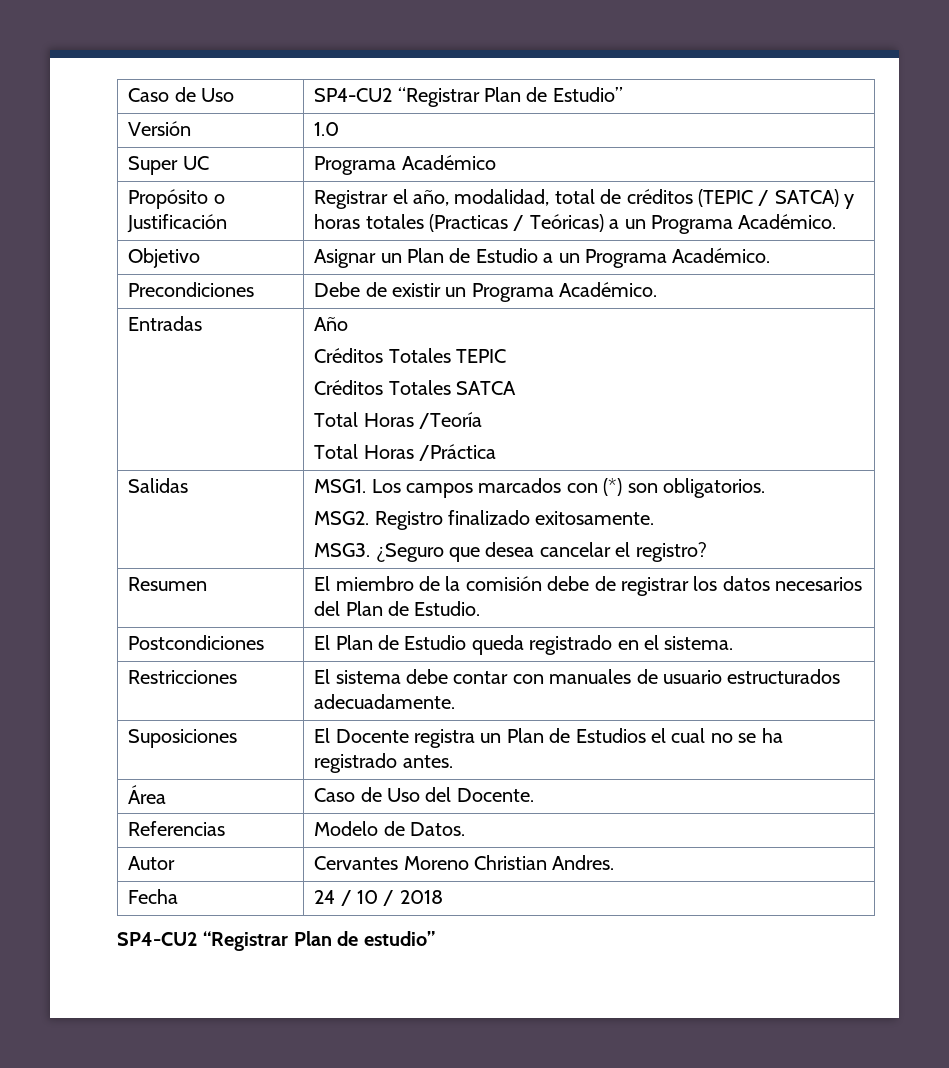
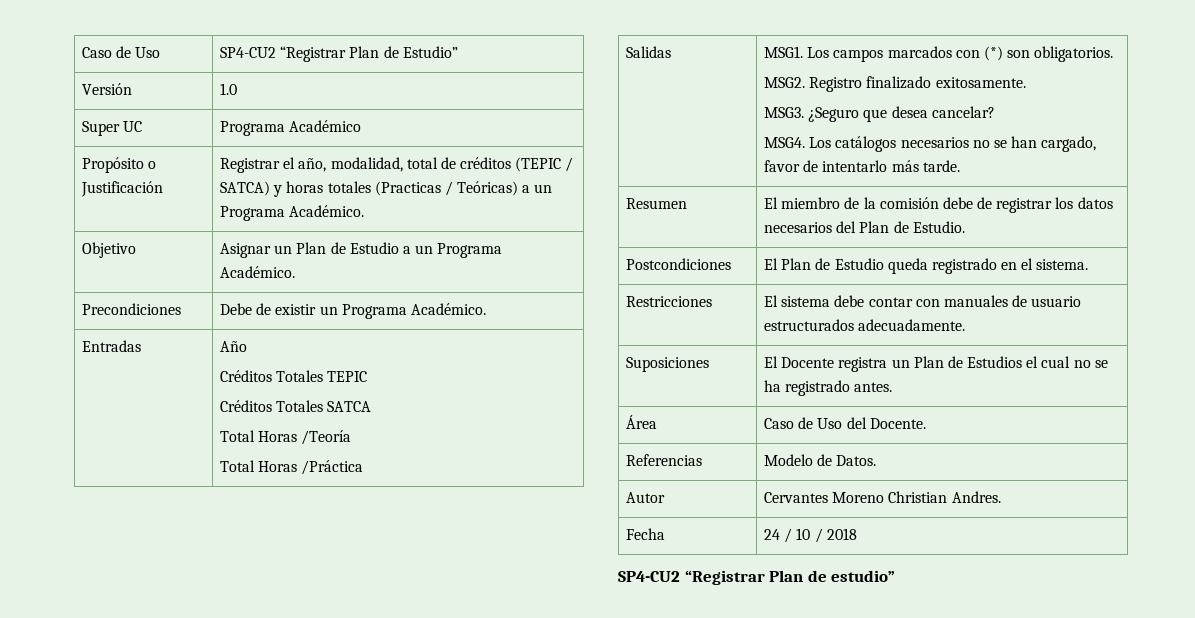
[539,542,707,562] cancelar el registro? -> [931,106,995,118] [763,136,1097,152] [763,160,960,172] cancelar? // MSG4. Los catálogos necesarios no se han cargado, favor de intentarlo más tarde.

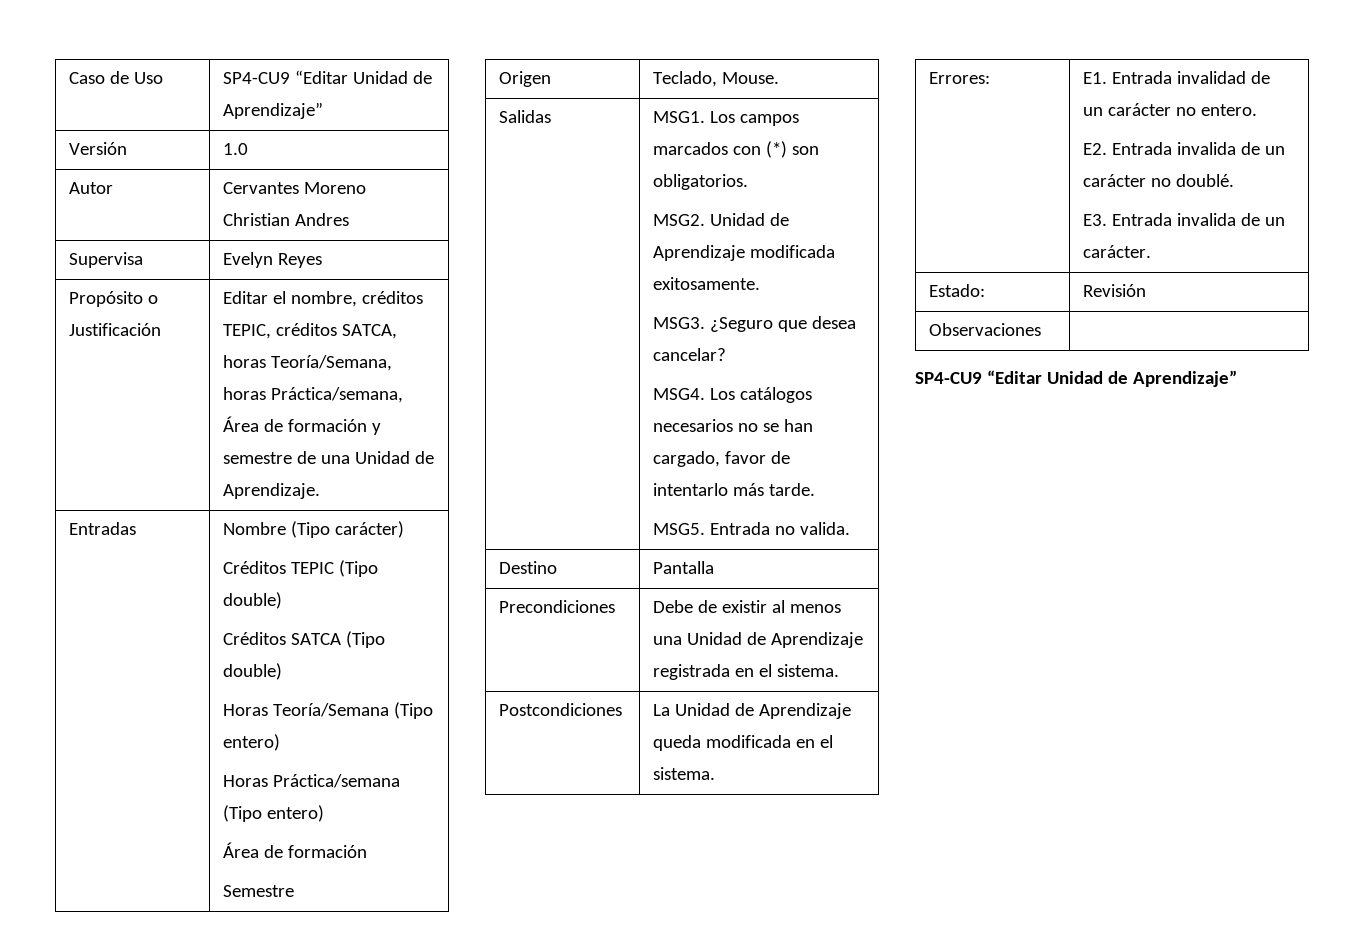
[219,46,458,62] [81,83,132,95] [219,83,237,95] [81,121,143,136] [219,120,362,136] [81,157,157,173] [80,181,163,197] [219,157,574,173] [219,181,553,197] [219,205,365,221] [81,242,136,258] [219,242,503,258] [219,266,295,278] [81,303,181,315] [219,303,486,319] [81,340,141,352] [219,341,247,352] [219,370,324,382] SP4-CU2 “Registrar Plan de Estudio” // Versión | 1.0 // Super UC | Programa Académico // Propósito o Justificación | Registrar el año, modalidad, total de créditos (TEPIC / SATCA) y horas totales (Practicas / Teóricas) a un Programa Académico. // Objetivo | Asignar un Plan de Estudio a un Programa Académico. // Precondiciones | Debe de existir un Programa Académico. // Entradas | Año // Créditos Totales -> [223,70,433,84] [223,102,324,119] [69,142,128,155] [223,143,249,155] [69,182,114,194] [223,182,367,194] [223,213,350,226] [69,252,144,268] [223,252,323,268] [69,291,159,307] [69,323,162,336] [223,291,424,307] [223,323,398,339] [223,355,393,371] [223,387,404,403] [223,416,382,435] [223,451,435,464] [223,483,321,499] [69,522,137,535] [223,521,405,538] [223,561,287,574] SP4-CU9 “Editar Unidad de Aprendizaje” // Versión | 1.0 // Autor | Cervantes Moreno Christian Andres // Supervisa | Evelyn Reyes // Propósito o Justificación | Editar el nombre, créditos TEPIC, créditos SATCA, horas Teoría/Semana, horas Práctica/semana, Área de formación y semestre de una Unidad de Aprendizaje. // Entradas | Nombre (Tipo carácter) // Créditos
[219,400,324,412] // Créditos Totales -> [339,560,379,577] [223,592,283,609] [223,632,287,645] (Tipo double) // Créditos
[219,430,352,445] [219,460,364,475] // Total Horas /Teoría // Total Horas /Práctica -> [346,631,386,648] [223,663,283,680] [223,702,434,719] [223,734,281,751] [223,774,401,788] [223,805,325,822] [223,842,368,858] [223,885,295,897] [499,71,552,87] [653,71,780,87] (Tipo double) // Horas Teoría/Semana (Tipo entero) // Horas Práctica/semana (Tipo entero) // Área de formación // Semestre // Origen | Teclado, Mouse.
[809,76,932,92] Registro finalizado -> [710,213,790,226] [653,245,836,261] Unidad de Aprendizaje modificada
[625,198,687,209] [763,197,1113,213] [763,221,965,233] [625,258,731,270] [763,258,1089,274] [625,296,712,307] [763,295,1082,307] [763,319,966,331] [625,357,709,372] [763,356,1108,372] [763,380,893,396] [625,415,657,429] [763,417,926,429] [625,454,702,466] [763,454,877,466] [625,492,665,503] [763,491,1001,503] [625,528,665,540] [763,528,857,543] [618,570,896,585] // Resumen | El miembro de la comisión debe de registrar los datos necesarios del Plan de Estudio. // Postcondiciones | El Plan de Estudio queda registrado en el sistema. // Restricciones | El sistema debe contar con manuales de usuario estructurados adecuadamente. // Suposiciones | El Docente registra un Plan de Estudios el cual no se ha registrado antes. // Área | Caso de Uso del Docente. // Referencias | Modelo de Datos. // Autor | Cervantes Moreno Christian Andres. // Fecha | 24 / 10 / 2018 // SP4-CU2 “Registrar Plan de estudio” -> [653,522,851,535] [499,561,558,574] [653,561,715,574] [499,600,616,613] [653,600,842,613] [653,632,864,648] [653,664,840,680] [499,703,623,716] [653,703,852,719] [653,735,834,751] [653,767,716,780] [929,72,991,84] [1083,71,1271,84] [1083,103,1258,116] [1083,142,1286,155] [1083,174,1235,187] [1083,213,1286,226] [1083,245,1152,258] [929,284,986,297] [1083,284,1147,297] [929,323,1042,336] [915,370,1237,387] // MSG5. Entrada no valida. // Destino | Pantalla // Precondiciones | Debe de existir al menos una Unidad de Aprendizaje registrada en el sistema. // Postcondiciones | La Unidad de Aprendizaje queda modificada en el sistema. // Errores: | E1. Entrada invalidad de un carácter no entero. // E2. Entrada invalida de un carácter no doublé. // E3. Entrada invalida de un carácter. // Estado: | Revisión // Observaciones | // SP4-CU9 “Editar Unidad de Aprendizaje”

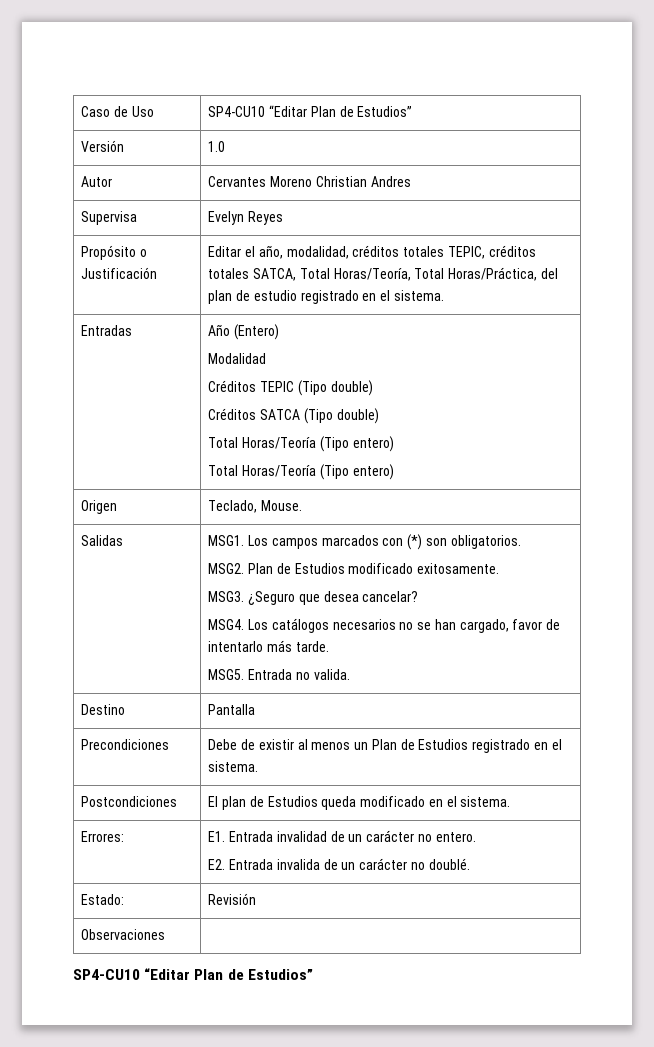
[223,70,433,84] [223,102,324,119] SP4-CU9 “Editar Unidad de Aprendizaje” -> [208,105,413,117] SP4-CU10 “Editar Plan de Estudios”
[291,291,424,307] [223,323,398,339] [223,355,393,371] [223,387,404,403] [223,416,382,435] [223,451,435,464] [223,483,321,499] [69,522,137,535] [223,521,405,538] nombre, créditos TEPIC, créditos SATCA, horas Teoría/Semana, horas Práctica/semana, Área de formación y semestre de una Unidad de Aprendizaje. // Entradas | Nombre (Tipo carácter) -> [258,245,536,259] [208,267,558,281] [208,290,444,304] [81,325,133,336] [208,324,280,340] [208,353,267,364] año, modalidad, créditos totales TEPIC, créditos totales SATCA, Total Horas/Teoría, Total Horas/Práctica, del plan de estudio registrado en el sistema. // Entradas | Año (Entero) // Modalidad
[223,702,434,719] [223,734,281,751] [223,774,401,788] [223,805,325,822] [223,842,368,858] [223,885,295,897] Horas Teoría/Semana (Tipo entero) // Horas Práctica/semana (Tipo entero) // Área de formación // Semestre -> [208,436,394,452] [208,464,394,480] Total Horas/Teoría (Tipo entero) // Total Horas/Teoría (Tipo entero)
[710,213,790,226] [653,245,836,261] Unidad de Aprendizaje modificada -> [248,563,414,574] Plan de Estudios modificado
[653,632,864,648] [653,664,731,680] una Unidad de Aprendizaje registrada -> [354,739,531,753] un Plan de Estudios registrado
[653,703,852,719] [653,735,792,751] La Unidad de Aprendizaje queda modificada -> [208,796,426,810] El plan de Estudios queda modificado
[1083,213,1286,226] [1083,245,1152,258] [929,284,986,297] [1083,284,1147,297] [929,323,1042,336] [915,370,1237,387] // E3. Entrada invalida de un carácter. // Estado: | Revisión // Observaciones | // SP4-CU9 “Editar Unidad de Aprendizaje” -> [81,894,125,905] [208,893,257,905] [81,929,166,940] [73,968,313,980] // Estado: | Revisión // Observaciones | // SP4-CU10 “Editar Plan de Estudios”

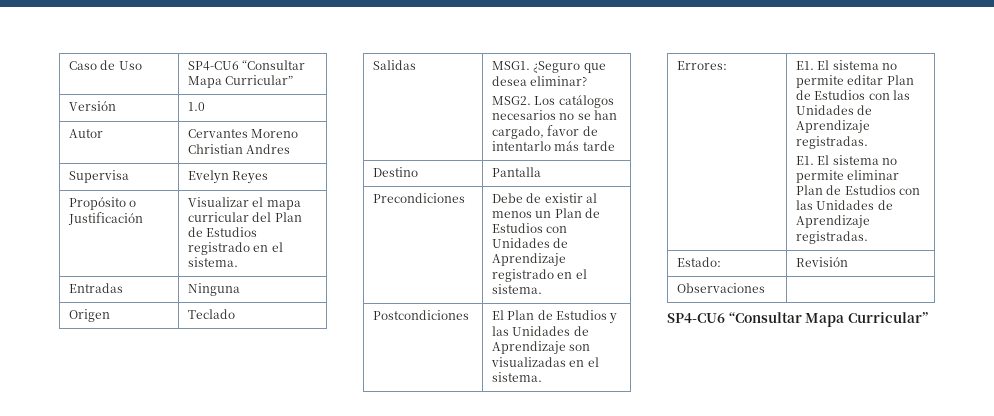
[208,105,413,117] SP4-CU10 “Editar Plan de Estudios” -> [188,60,306,71] [188,75,294,88] SP4-CU6 “Consultar Mapa Curricular”
[208,245,536,259] [208,267,558,281] [208,290,297,304] Editar el año, modalidad, créditos totales TEPIC, créditos totales SATCA, Total Horas/Teoría, Total Horas/Práctica, del plan de estudio -> [188,197,301,210] [188,212,302,222] [188,227,258,237] Visualizar el mapa curricular del Plan de Estudios
[208,324,280,340] [208,353,267,364] [208,380,373,396] [208,408,379,424] [208,436,394,452] [208,464,394,480] Año (Entero) // Modalidad // Créditos TEPIC (Tipo double) // Créditos SATCA (Tipo double) // Total Horas/Teoría (Tipo entero) // Total Horas/Teoría (Tipo entero) -> [188,283,241,296] Ninguna
[208,500,303,513] Teclado, Mouse. -> [188,309,236,319] Teclado
[248,534,521,550] [208,563,500,574] [208,591,245,602] Los campos marcados con (*) son obligatorios. // MSG2. Plan de Estudios modificado exitosamente. // MSG3. -> (531, 65) none
[362,591,419,602] [208,619,245,630] cancelar? // MSG4. -> [530,76,588,86] [492,96,532,105] eliminar? // MSG2.
[295,641,329,652] [208,669,350,680] tarde. // MSG5. Entrada no valida. -> [582,141,615,151] tarde
(469, 744) none -> [546,226,568,233] [492,238,569,248] [492,253,567,267] con Unidades de Aprendizaje
[222,796,426,810] plan de Estudios queda modificado -> [507,310,618,324] [492,326,589,336] [492,341,591,355] [491,357,567,367] Plan de Estudios y las Unidades de Aprendizaje son visualizadas
[229,830,476,842] [208,858,470,870] [81,894,125,905] [208,893,257,905] [81,929,166,940] [73,968,313,980] Entrada invalidad de un carácter no entero. // E2. Entrada invalida de un carácter no doublé. // Estado: | Revisión // Observaciones | // SP4-CU10 “Editar Plan de Estudios” -> [817,60,897,70] [796,75,914,88] [796,90,910,100] [796,105,873,115] [796,120,871,134] [796,136,869,149] [796,155,897,165] [796,170,900,183] [796,185,920,195] [796,200,893,210] [796,215,871,229] [796,231,869,244] [677,257,722,267] [796,257,849,267] [677,283,766,293] [667,311,928,327] El sistema no permite editar Plan de Estudios con las Unidades de Aprendizaje registradas. // E1. El sistema no permite eliminar Plan de Estudios con las Unidades de Aprendizaje registradas. // Estado: | Revisión // Observaciones | // SP4-CU6 “Consultar Mapa Curricular”

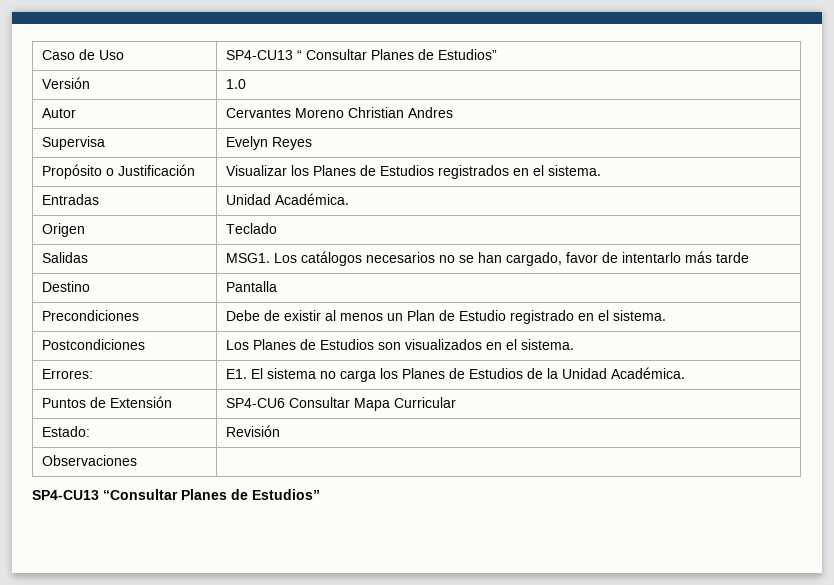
[188,60,306,71] [188,75,294,88] SP4-CU6 “Consultar Mapa Curricular” -> [225,49,497,60] SP4-CU13 “ Consultar Planes de Estudios”
[252,197,301,210] [188,212,302,222] [188,227,258,237] [188,242,251,255] el mapa curricular del Plan de Estudios registrado -> [290,165,509,179] los Planes de Estudios registrados
[188,283,241,296] Ninguna -> [225,193,349,205] Unidad Académica.
[533,61,606,73] [492,76,588,86] [492,96,532,105] ¿Seguro que desea eliminar? // MSG2. -> (270, 258) none
[492,223,568,233] [492,238,569,248] [492,253,567,267] Estudios con Unidades de Aprendizaje -> [458,310,506,321] Estudio
[492,310,618,324] [492,326,589,336] [492,341,591,355] [491,357,567,367] El Plan de Estudios y las Unidades de Aprendizaje son visualizadas -> [225,339,482,350] Los Planes de Estudios son visualizados
[796,75,914,88] [796,90,910,100] [796,105,873,115] [796,120,871,134] [796,136,869,149] [796,155,897,165] [796,170,900,183] [796,185,920,195] [796,200,893,210] [796,215,871,229] [796,231,869,244] [677,257,722,267] [796,257,849,267] [677,283,766,293] [667,311,928,327] permite editar Plan de Estudios con las Unidades de Aprendizaje registradas. // E1. El sistema no permite eliminar Plan de Estudios con las Unidades de Aprendizaje registradas. // Estado: | Revisión // Observaciones | // SP4-CU6 “Consultar Mapa Curricular” -> [339,367,685,382] [41,396,172,408] [225,397,456,411] [41,426,90,437] [225,425,280,437] [41,455,137,466] [32,489,320,500] carga los Planes de Estudios de la Unidad Académica. // Puntos de Extensión | SP4-CU6 Consultar Mapa Curricular // Estado: | Revisión // Observaciones | // SP4-CU13 “Consultar Planes de Estudios”

